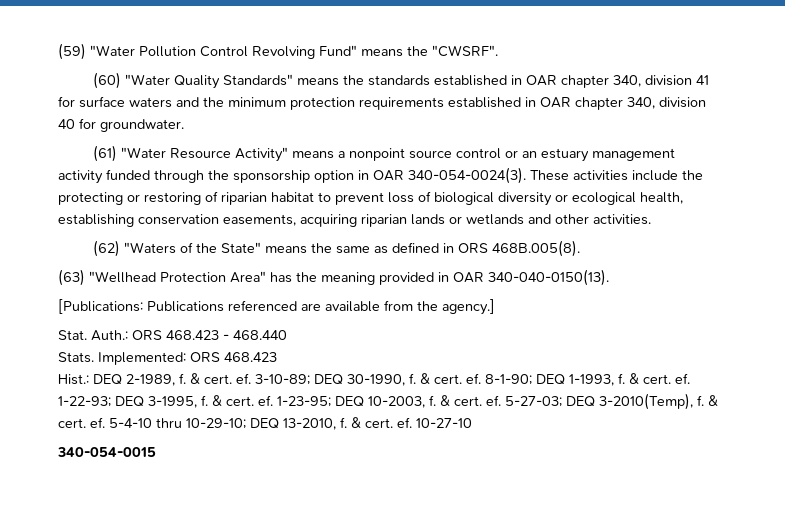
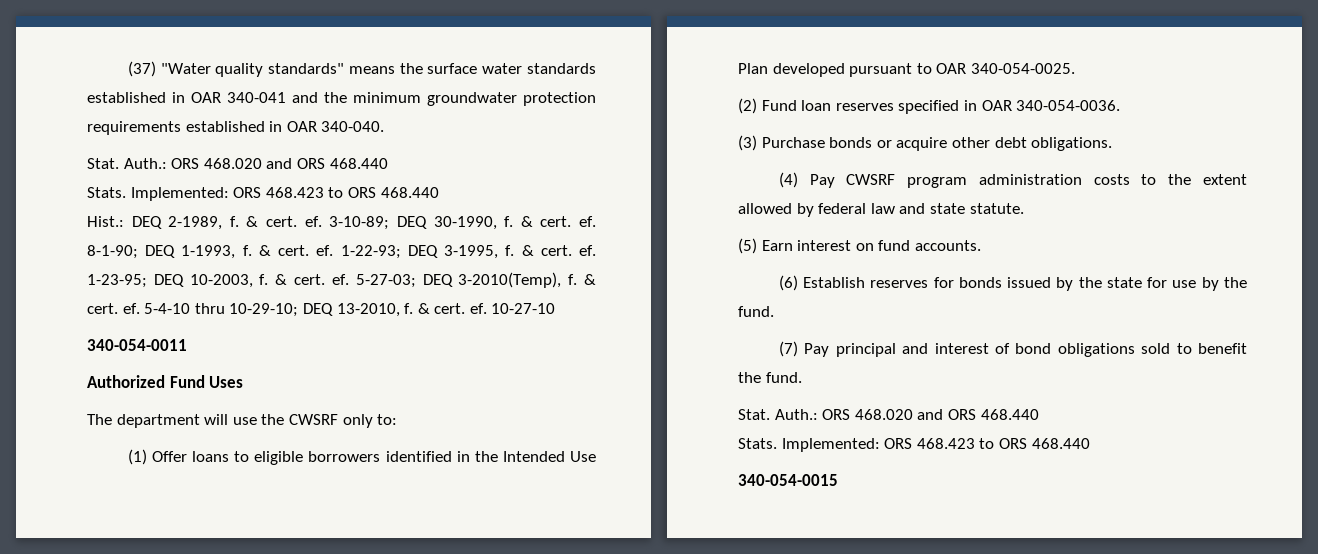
[58,43,498,60] [93,72,710,89] [58,96,172,108] (59) "Water Pollution Control Revolving Fund" means the "CWSRF". // (60) "Water Quality Standards" means the standards established in OAR chapter 340, division 41 for surface waters -> [127,61,596,77] [87,92,286,103] (37) "Water quality standards" means the surface water standards established in OAR 340-041
(286, 102) none -> [427,92,517,106] groundwater
[575,97,706,110] [58,118,184,132] [93,145,676,162] [58,167,703,184] [58,191,683,206] [58,214,651,227] [93,240,581,257] [58,269,609,286] [58,299,495,315] [58,330,287,341] [58,352,277,365] chapter 340, division 40 for groundwater. // (61) "Water Resource Activity" means a nonpoint source control or an estuary management activity funded through the sponsorship option in OAR 340-054-0024(3). These activities include the protecting or restoring of riparian habitat to prevent loss of biological diversity or ecological health, establishing conservation easements, acquiring riparian lands or wetlands and other activities. // (62) "Waters of the State" means the same as defined in ORS 468B.005(8). // (63) "Wellhead Protection Area" has the meaning provided in OAR 340-040-0150(13). // [Publications: Publications referenced are available from the agency.] // Stat. Auth.: ORS 468.423 - 468.440 // Stats. Implemented: ORS 468.423 -> [321,121,385,132] [87,158,388,169] [87,187,439,201] 340-040. // Stat. Auth.: ORS 468.020 and ORS 468.440 // Stats. Implemented: ORS 468.423 to ORS 468.440
(472, 423) none -> [87,339,187,351] [87,375,244,388] [87,414,398,428] [127,449,596,465] [738,63,1075,77] [738,98,1121,114] [738,135,1113,151] [778,172,1247,188] [738,203,1024,217] [738,238,981,254] [778,275,1247,291] [738,306,774,317] [778,341,1247,357] [738,372,802,383] [738,409,1039,420] [738,438,1090,452] // 340-054-0011 // Authorized Fund Uses // The department will use the CWSRF only to: // (1) Offer loans to eligible borrowers identified in the Intended Use Plan developed pursuant to OAR 340-054-0025. // (2) Fund loan reserves specified in OAR 340-054-0036. // (3) Purchase bonds or acquire other debt obligations. // (4) Pay CWSRF program administration costs to the extent allowed by federal law and state statute. // (5) Earn interest on fund accounts. // (6) Establish reserves for bonds issued by the state for use by the fund. // (7) Pay principal and interest of bond obligations sold to benefit the fund. // Stat. Auth.: ORS 468.020 and ORS 468.440 // Stats. Implemented: ORS 468.423 to ORS 468.440

